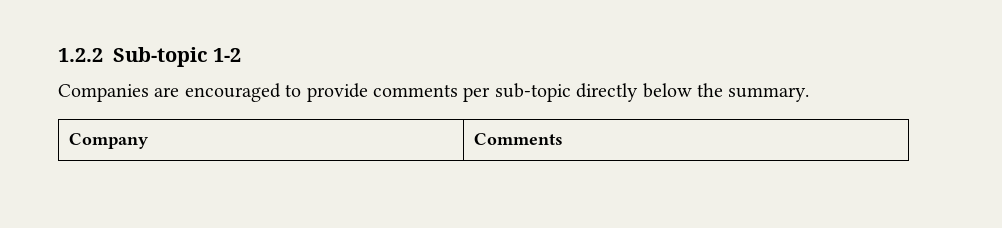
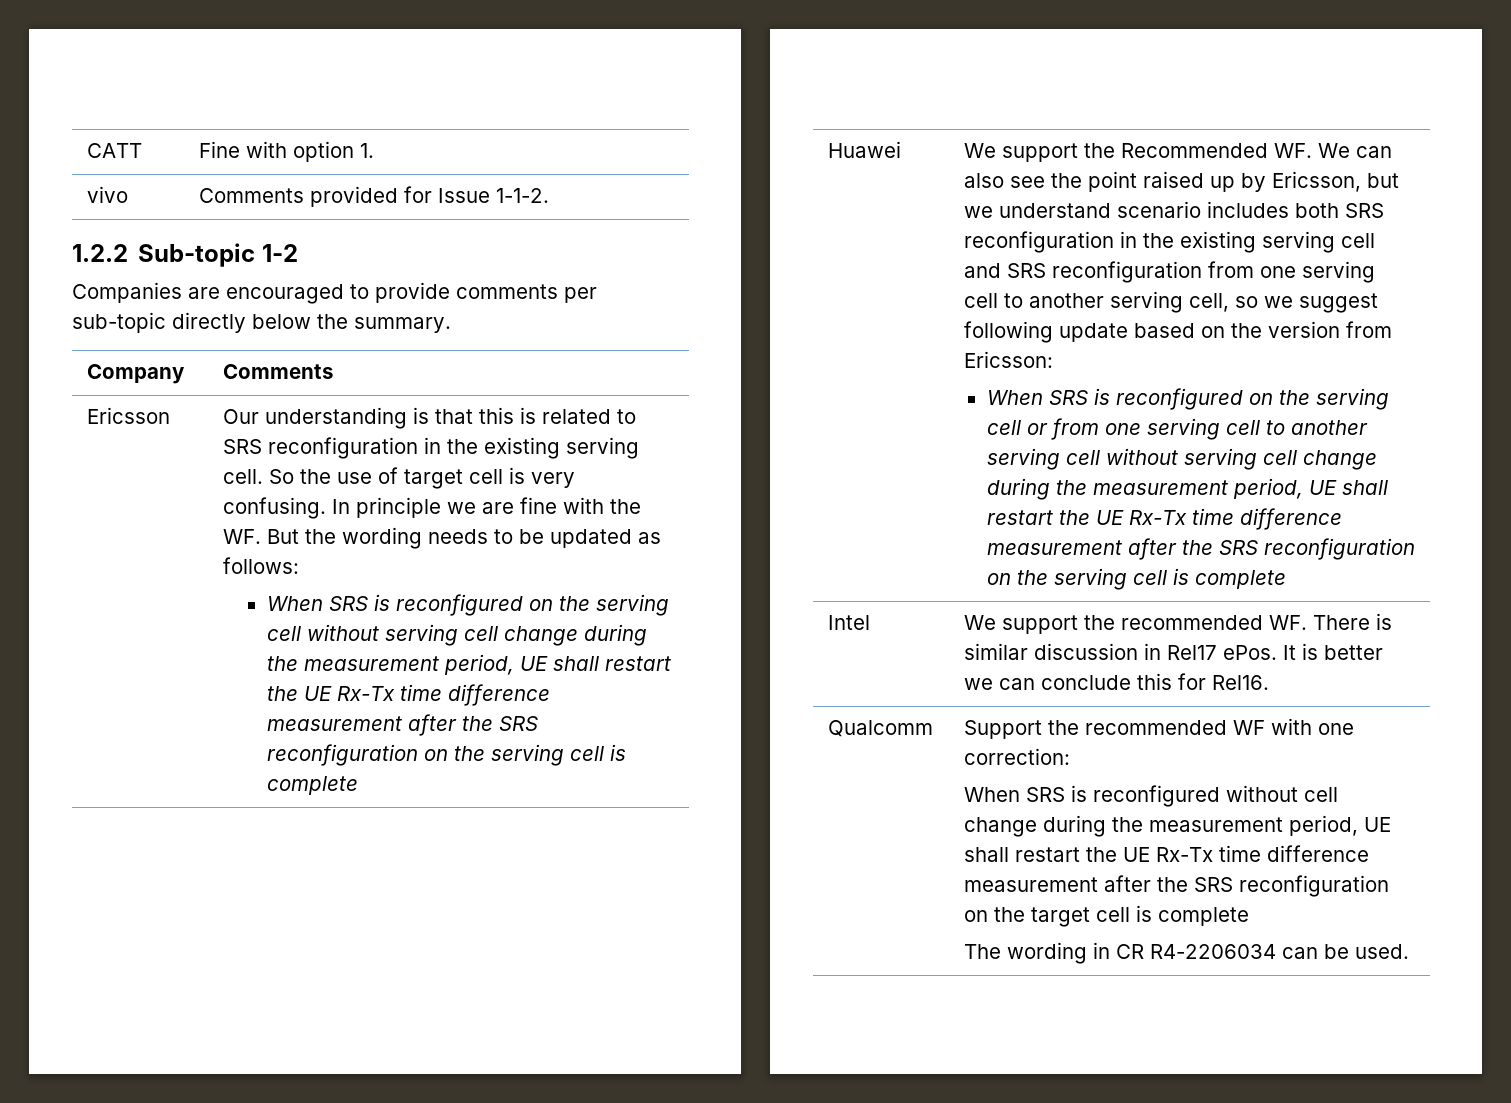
(58, 55) none -> [87,143,143,158] [199,141,375,162] [87,186,129,203] [199,186,550,207] CATT | Fine with option 1. // vivo | Comments provided for Issue 1-1-2. //
(563, 139) none -> [87,407,171,424] [223,407,637,429] [223,437,640,459] [223,467,576,489] [223,497,642,519] [223,527,662,549] [223,557,300,574] [266,594,669,616] [266,624,647,646] [266,654,671,675] [266,684,550,706] [266,714,538,736] [266,744,626,766] [266,776,358,795] [828,141,902,158] [964,143,1393,162] [964,171,1400,192] [964,201,1385,218] [964,231,1376,253] [964,261,1376,283] [964,291,1379,313] [964,321,1393,343] [964,351,1054,368] [986,388,1389,410] [986,418,1368,440] [986,448,1377,470] [986,478,1388,500] [986,508,1342,530] [986,538,1415,560] [986,568,1286,590] [828,615,871,630] [964,613,1393,634] [964,643,1384,660] [964,673,1270,690] [828,720,934,737] [964,718,1355,739] [964,748,1071,765] [964,785,1339,807] [964,815,1392,837] [964,845,1370,862] [964,875,1390,897] [964,905,1250,927] [964,942,1410,964] // Ericsson | Our understanding is that this is related to SRS reconfiguration in the existing serving cell. So the use of target cell is very confusing. In principle we are fine with the WF. But the wording needs to be updated as follows: // When SRS is reconfigured on the serving cell without serving cell change during the measurement period, UE shall restart the UE Rx-Tx time difference measurement after the SRS reconfiguration on the serving cell is complete // Huawei | We support the Recommended WF. We can also see the point raised up by Ericsson, but we understand scenario includes both SRS reconfiguration in the existing serving cell and SRS reconfiguration from one serving cell to another serving cell, so we suggest following update based on the version from Ericsson: // When SRS is reconfigured on the serving cell or from one serving cell to another serving cell without serving cell change during the measurement period, UE shall restart the UE Rx-Tx time difference measurement after the SRS reconfiguration on the serving cell is complete // Intel | We support the recommended WF. There is similar discussion in Rel17 ePos. It is better we can conclude this for Rel16. // Qualcomm | Support the recommended WF with one correction: // When SRS is reconfigured without cell change during the measurement period, UE shall restart the UE Rx-Tx time difference measurement after the SRS reconfiguration on the target cell is complete // The wording in CR R4-2206034 can be used.

